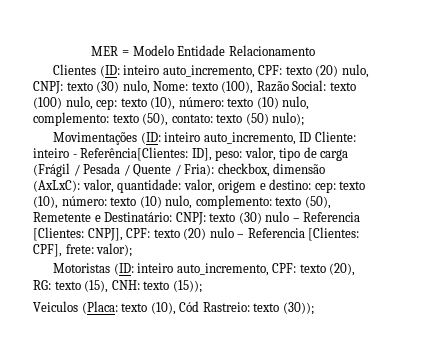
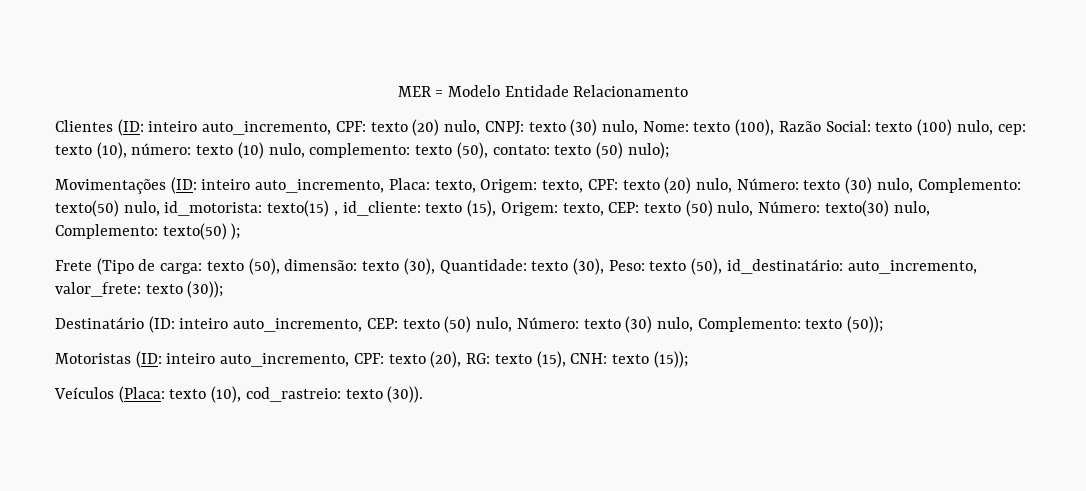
[299,131,356,142] [33,147,349,161] [33,163,326,177] [33,179,366,193] [33,195,331,209] [33,211,361,225] [33,227,360,241] [33,243,133,257] ID Cliente: inteiro - Referência[Clientes: ID], peso: valor, tipo de carga (Frágil / Pesada / Quente / Fria): checkbox, dimensão (AxLxC): valor, quantidade: valor, origem e destino: cep: texto (10), número: texto (10) nulo, complemento: texto (50), Remetente e Destinatário: CNPJ: texto (30) nulo – Referencia [Clientes: CNPJ], CPF: texto (20) nulo – Referencia [Clientes: CPF], frete: valor); -> [388,177,1021,194] [55,200,930,217] [55,223,241,240] [55,258,977,275] [55,281,224,298] [55,316,884,333] Placa: texto, Origem: texto, CPF: texto (20) nulo, Número: texto (30) nulo, Complemento: texto(50) nulo, id_motorista: texto(15) , id_cliente: texto (15), Origem: texto, CEP: texto (50) nulo, Número: texto(30) nulo, Complemento: texto(50) ); // Frete (Tipo de carga: texto (50), dimensão: texto (30), Quantidade: texto (30), Peso: texto (50), id_destinatário: auto_incremento, valor_frete: texto (30)); // Destinatário (ID: inteiro auto_incremento, CEP: texto (50) nulo, Número: texto (30) nulo, Complemento: texto (50));
[33,301,78,312] Veiculos -> [54,387,114,399] Veículos
[179,301,314,315] Cód Rastreio: texto (30)); -> [245,386,424,403] cod_rastreio: texto (30)).

